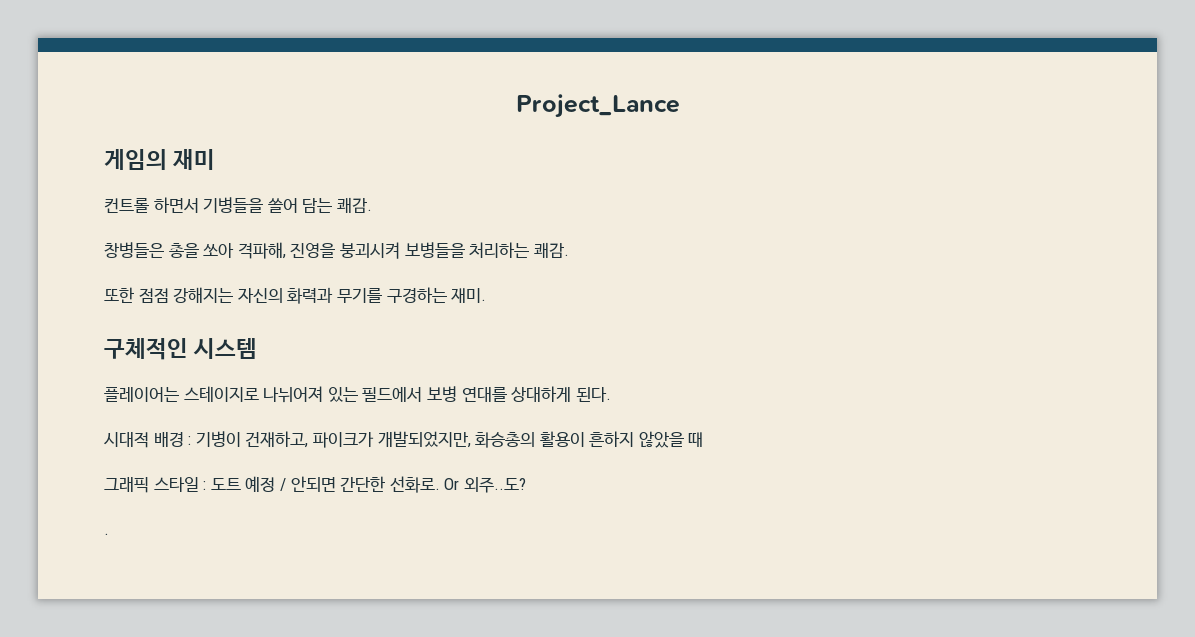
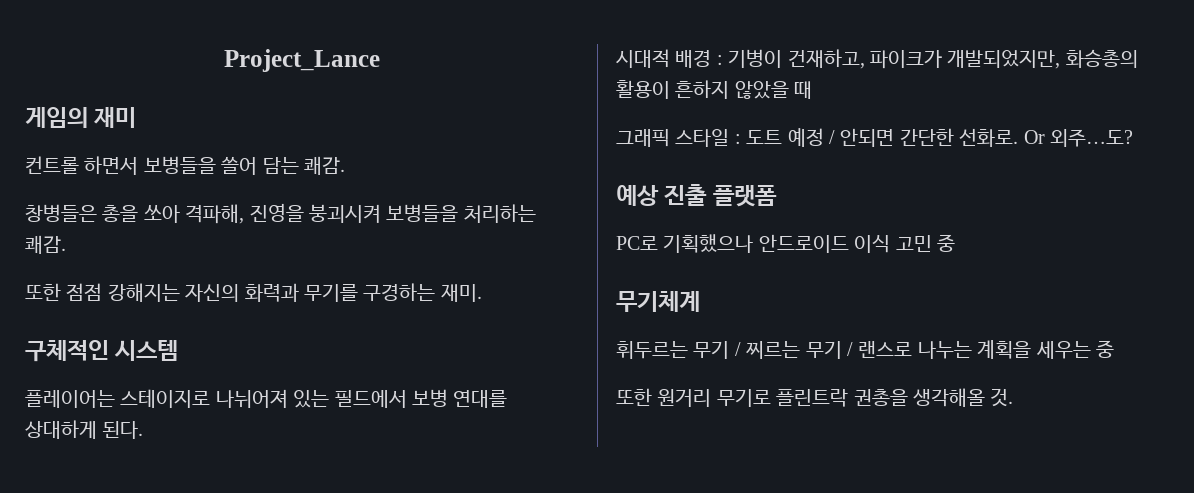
[203,197,264,213] 기병들을 -> [143,156,216,174] 보병들을
[463,477,526,493] [104,533,109,535] 외주..도? // . -> [1050,129,1133,147] [616,184,777,207] [616,234,955,253] [616,291,700,312] [616,340,1114,359] [616,388,1014,407] 외주…도? // 예상 진출 플랫폼 // PC로 기획했으나 안드로이드 이식 고민 중 // 무기체계 // 휘두르는 무기 / 찌르는 무기 / 랜스로 나누는 계획을 세우는 중 // 또한 원거리 무기로 플린트락 권총을 생각해올 것.

